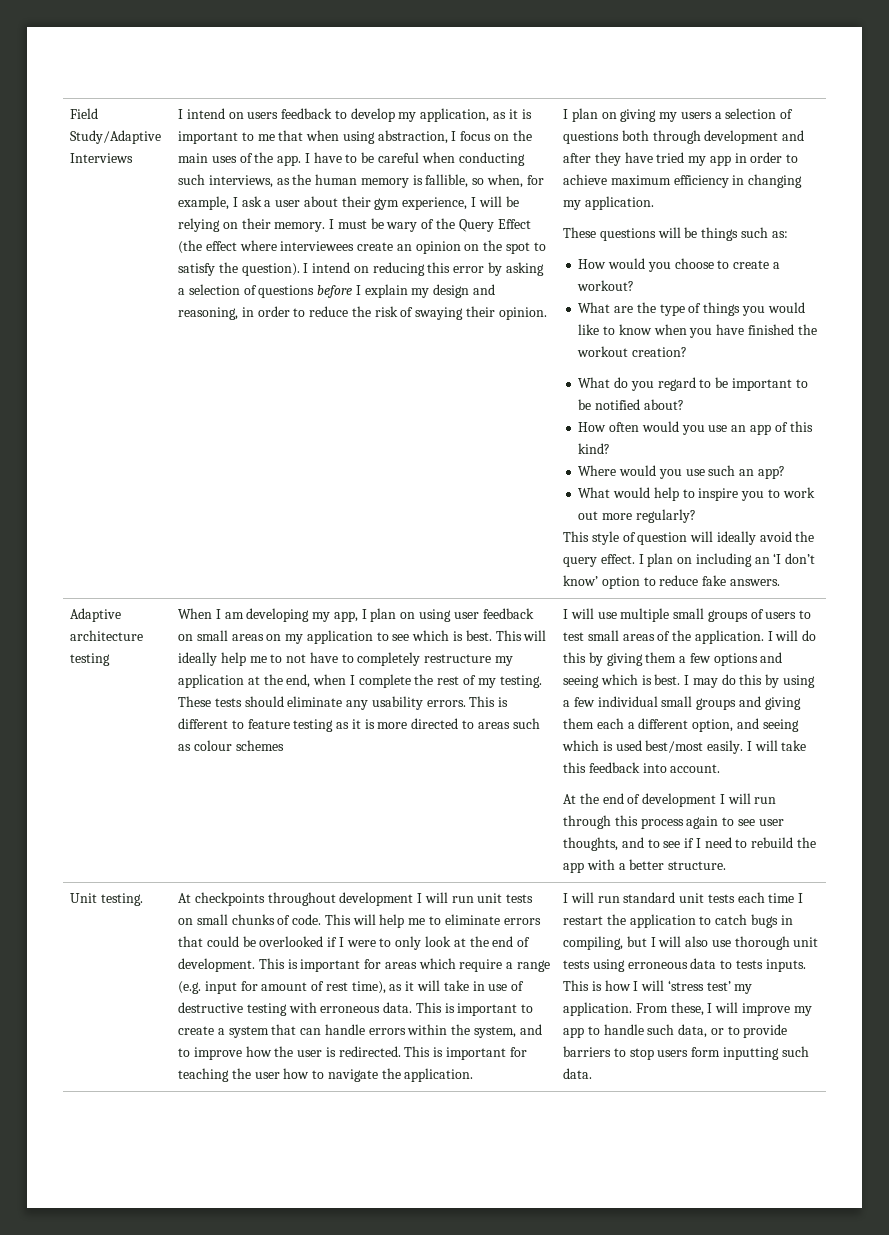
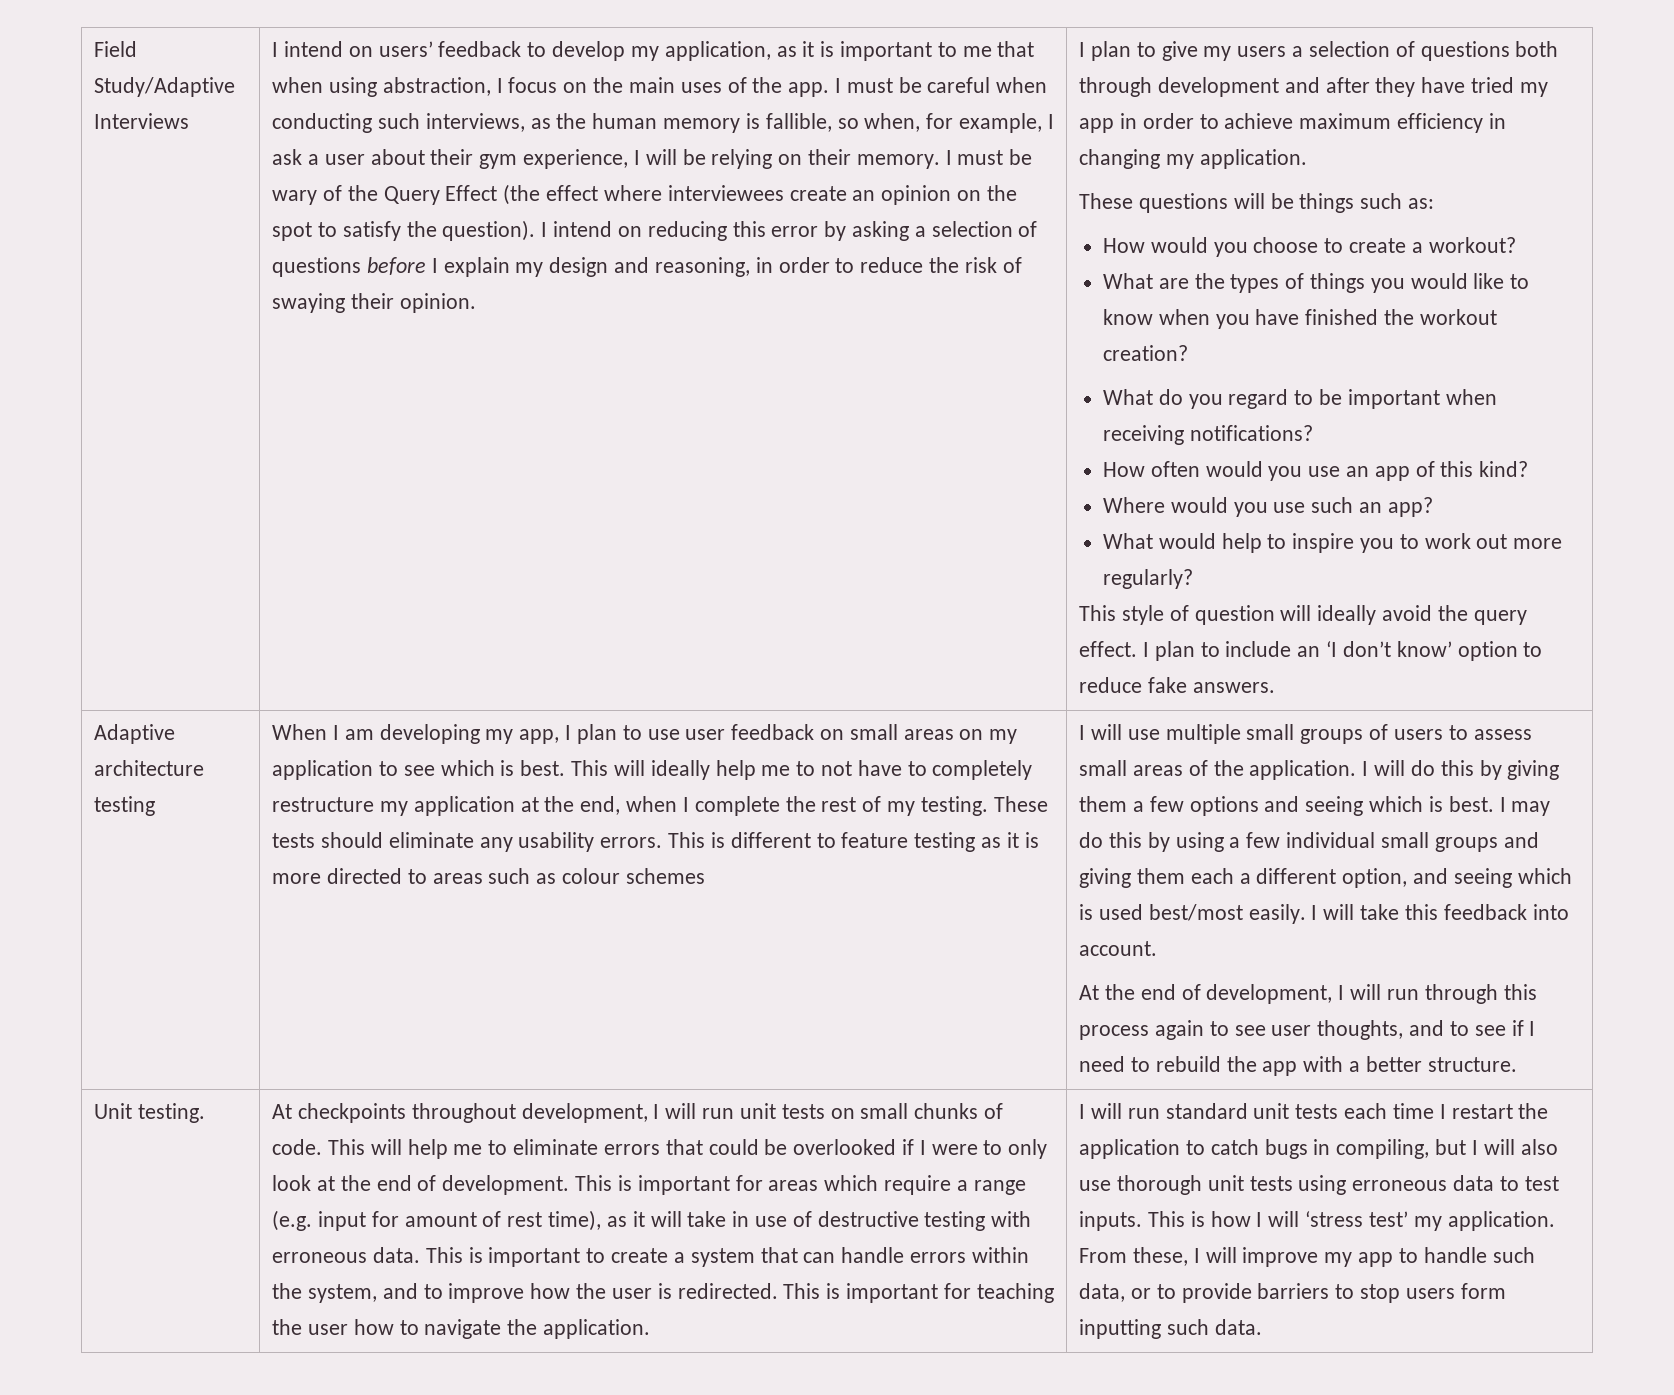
[247,112,279,119] users -> [378,41,433,57] users’
[313,152,358,163] have to -> [846,78,893,93] must
[601,109,657,122] on giving -> [1136,41,1198,61] to give
[659,304,685,316] type -> [1230,274,1280,293] types
[795,379,808,388] [578,399,684,410] to be notified about? -> [1445,389,1497,405] [1102,425,1313,445] when receiving notifications?
[677,553,752,567] on including -> [1200,641,1292,657] to include
[400,609,451,622] on using -> [622,725,680,740] to use
[562,632,584,641] test -> [1473,729,1532,740] assess
[642,793,717,807] development -> [1206,984,1333,1004] development,
[339,892,414,906] development -> [521,1103,648,1123] development,
[735,960,763,969] tests -> [1524,1176,1559,1191] test

